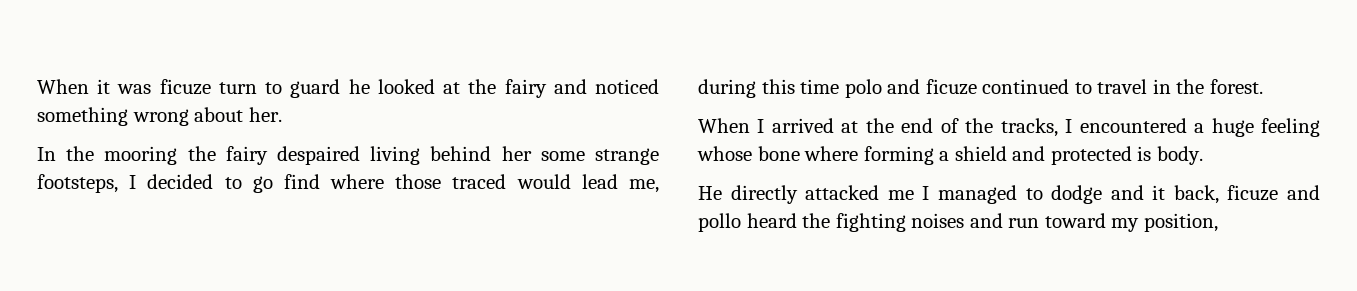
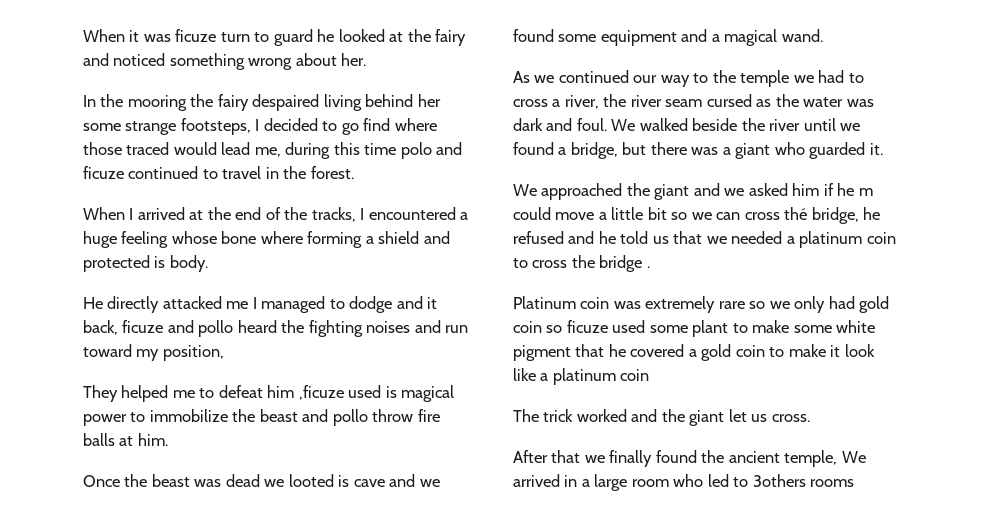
(1218, 222) none -> [83,385,455,402] [83,409,440,426] [83,433,168,446] [83,474,440,487] [513,29,823,46] [513,70,864,87] [513,94,874,109] [513,118,861,131] [513,142,883,159] [513,183,873,200] [513,207,881,224] [513,231,896,248] [513,255,650,272] [513,296,890,313] [513,320,876,337] [513,344,875,361] [513,368,650,385] [513,409,810,426] [513,450,866,467] [513,474,855,491] // They helped me to defeat him ,ficuze used is magical power to immobilize the beast and pollo throw fire balls at him. // Once the beast was dead we looted is cave and we found some equipment and a magical wand. // As we continued our way to the temple we had to cross a river, the river seam cursed as the water was dark and foul. We walked beside the river until we found a bridge, but there was a giant who guarded it. // We approached the giant and we asked him if he m could move a little bit so we can cross thé bridge, he refused and he told us that we needed a platinum coin to cross the bridge . // Platinum coin was extremely rare so we only had gold coin so ficuze used some plant to make some white pigment that he covered a gold coin to make it look like a platinum coin // The trick worked and the giant let us cross. // After that we finally found the ancient temple, We arrived in a large room who led to 3others rooms

